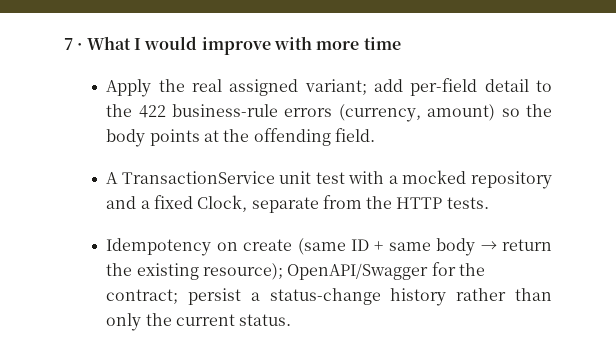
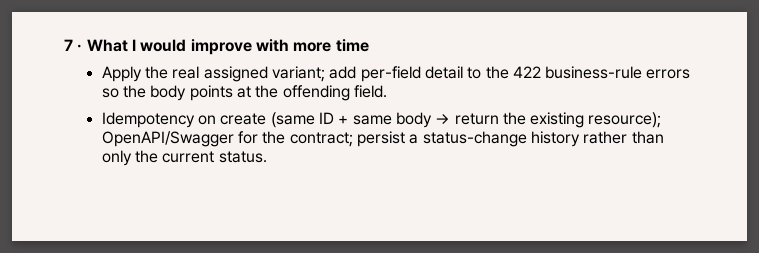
[338,104,496,122] (currency, amount) -> (691, 74) none
[106,170,552,189] [106,195,489,213] // A TransactionService unit test with a mocked repository and a fixed Clock, separate from the HTTP tests. -> (387, 91) none

